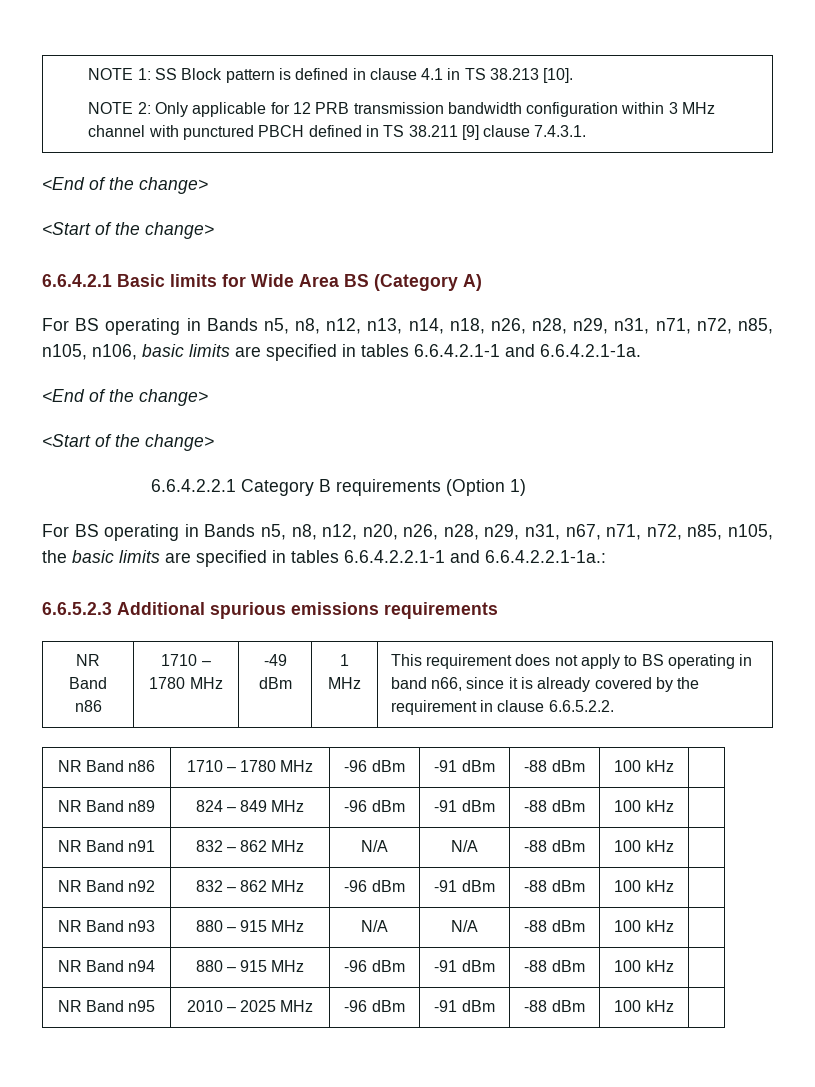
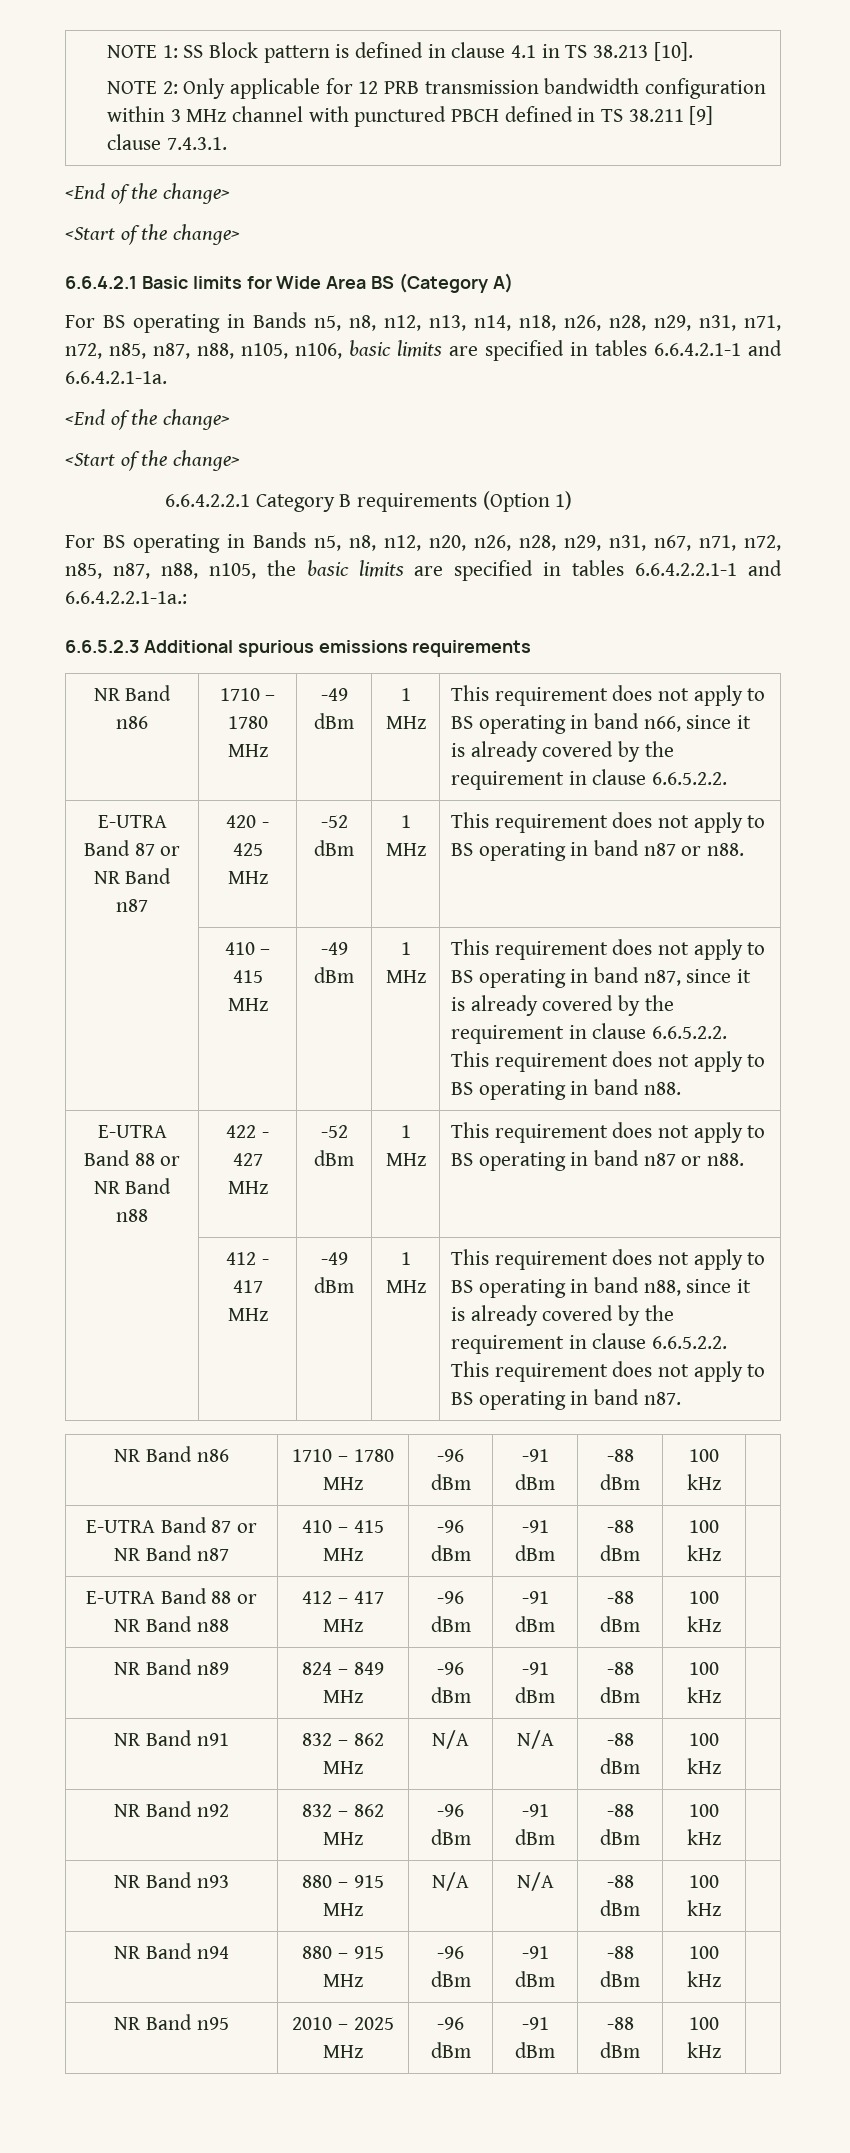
(773, 326) none -> [153,343,234,359] n87, n88,
(723, 532) none -> [112,563,198,579] n87, n88,
(614, 706) none -> [97,815,167,828] [83,840,181,856] [93,868,172,884] [116,899,148,912] [226,815,269,828] [232,843,263,856] [227,871,268,884] [320,815,348,828] [314,840,354,856] [400,815,411,828] [385,843,426,856] [450,812,766,833] [450,840,745,861] [224,942,271,955] [232,970,263,983] [227,998,268,1011] [320,942,348,955] [314,967,354,983] [400,942,411,955] [385,970,426,983] [450,939,766,960] [450,967,752,988] [450,995,674,1016] [450,1023,727,1044] [450,1051,766,1072] [450,1079,681,1100] [97,1125,167,1138] [83,1150,181,1166] [93,1178,172,1194] [116,1209,148,1222] [226,1125,269,1138] [232,1153,263,1166] [227,1181,268,1194] [320,1125,348,1138] [314,1150,354,1166] [400,1125,411,1138] [385,1153,426,1166] [450,1122,766,1143] [450,1150,745,1171] [226,1252,269,1265] [232,1280,263,1293] [227,1308,268,1321] [320,1252,348,1265] [314,1277,354,1293] [400,1252,411,1265] [385,1280,426,1293] [450,1249,766,1270] [450,1277,752,1298] [450,1305,674,1326] [450,1333,727,1354] [450,1361,766,1382] [450,1389,681,1410] // E-UTRA Band 87 or NR Band n87 | 420 - 425 MHz | -52 dBm | 1 MHz | This requirement does not apply to BS operating in band n87 or n88. // | 410 – 415 MHz | -49 dBm | 1 MHz | This requirement does not apply to BS operating in band n87, since it is already covered by the requirement in clause 6.6.5.2.2. This requirement does not apply to BS operating in band n88. // E-UTRA Band 88 or NR Band n88 | 422 - 427 MHz | -52 dBm | 1 MHz | This requirement does not apply to BS operating in band n87 or n88. // | 412 - 417 MHz | -49 dBm | 1 MHz | This requirement does not apply to BS operating in band n88, since it is already covered by the requirement in clause 6.6.5.2.2. This requirement does not apply to BS operating in band n87.
(674, 766) none -> [85,1517,258,1533] [114,1545,229,1561] [302,1520,384,1533] [323,1548,363,1561] [437,1520,464,1533] [430,1545,471,1561] [521,1520,549,1533] [515,1545,555,1561] [606,1520,634,1533] [600,1545,640,1561] [689,1520,719,1533] [687,1545,721,1561] [85,1588,258,1604] [114,1616,229,1632] [302,1591,384,1604] [323,1619,363,1632] [437,1591,464,1604] [430,1616,471,1632] [521,1591,549,1604] [515,1616,555,1632] [606,1591,634,1604] [600,1616,640,1632] [689,1591,719,1604] [687,1616,721,1632] // E-UTRA Band 87 or NR Band n87 | 410 – 415 MHz | -96 dBm | -91 dBm | -88 dBm | 100 kHz | // E-UTRA Band 88 or NR Band n88 | 412 – 417 MHz | -96 dBm | -91 dBm | -88 dBm | 100 kHz |

